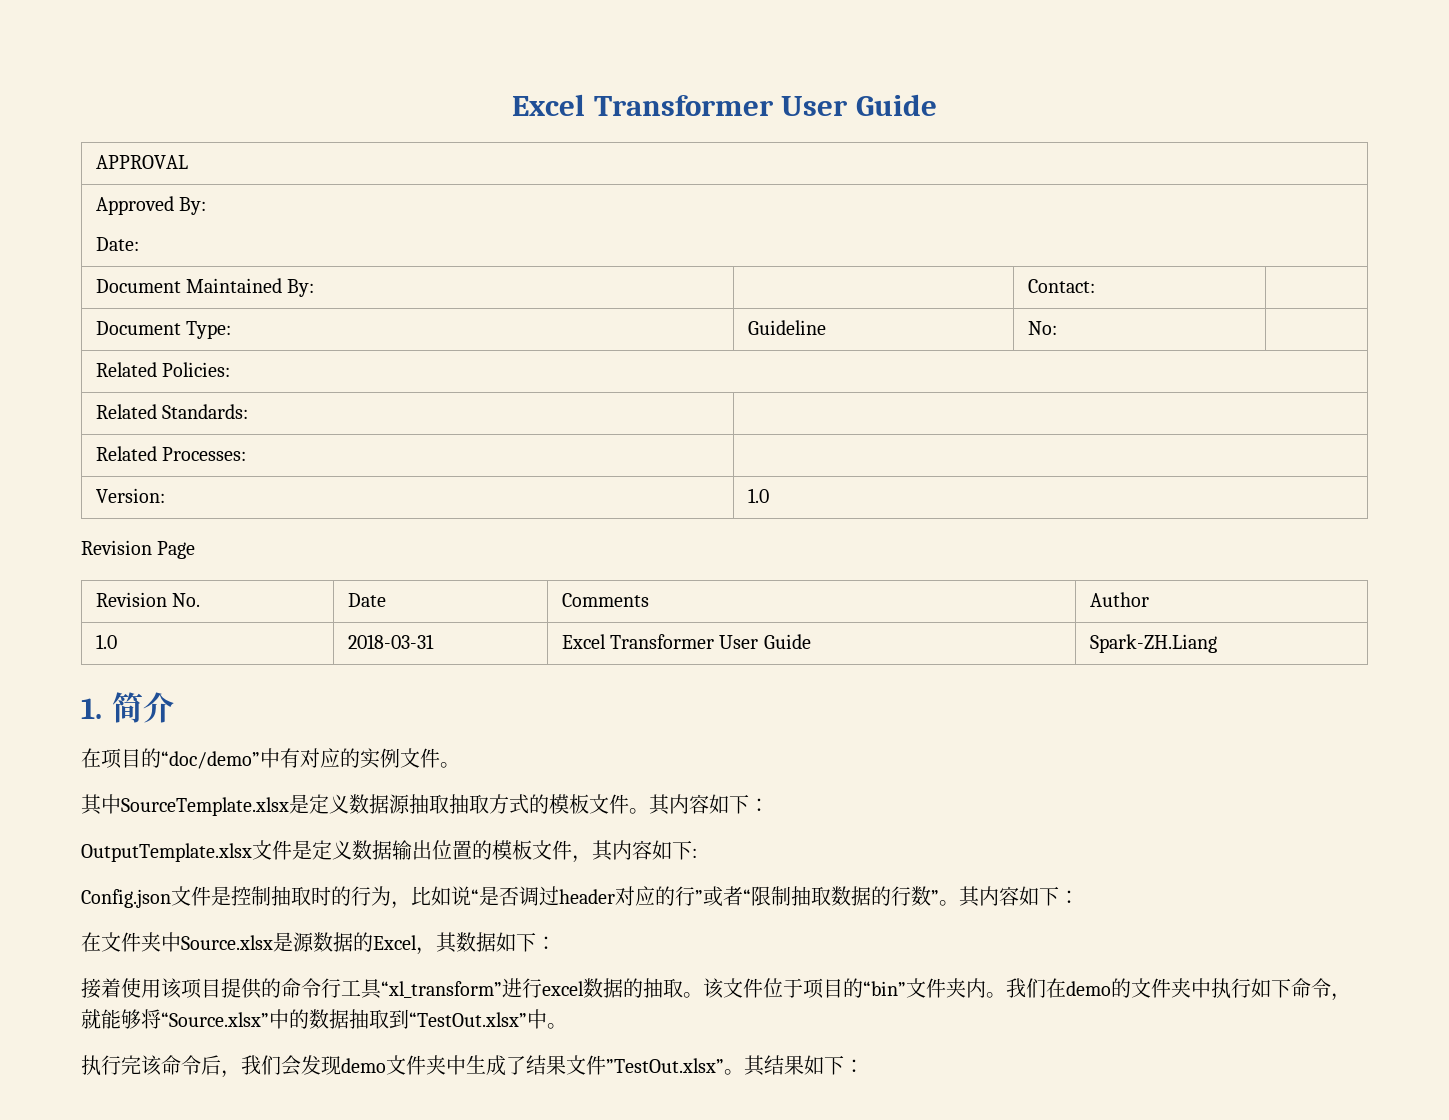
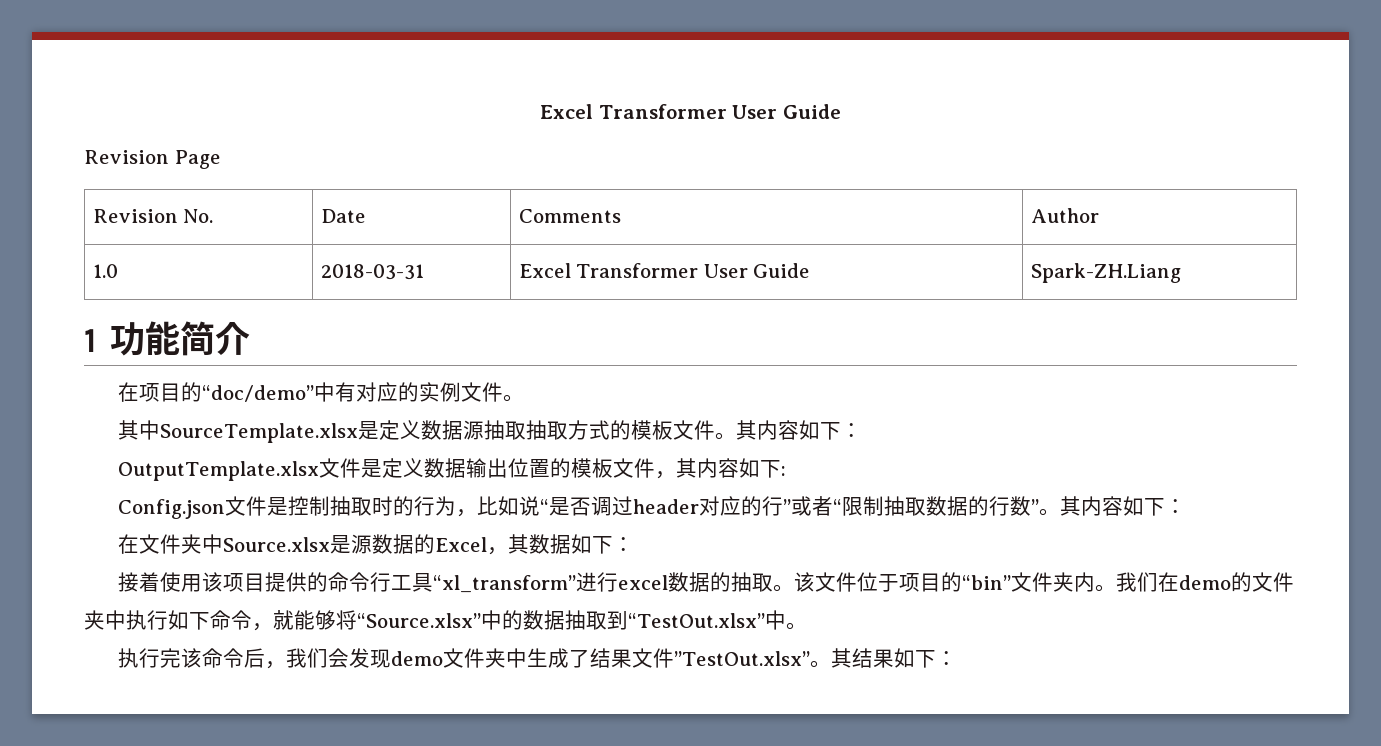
[512,94,937,116] [95,155,188,169] [95,196,207,215] [95,237,139,251] [95,278,315,297] [1027,279,1095,293] [95,321,232,339] [747,320,826,335] [1027,321,1057,335] [95,362,231,377] [95,404,249,419] [95,446,247,461] [95,488,165,503] [747,488,769,503] Excel Transformer User Guide // APPROVAL // Approved By: // Date: // Document Maintained By: | | Contact: | // Document Type: | Guideline | No: | // Related Policies: // Related Standards: | // Related Processes: | // Version: | 1.0 -> [540,104,841,119] Excel Transformer User Guide
[81,698,102,719] 1. -> [84,321,181,356] 1功能

